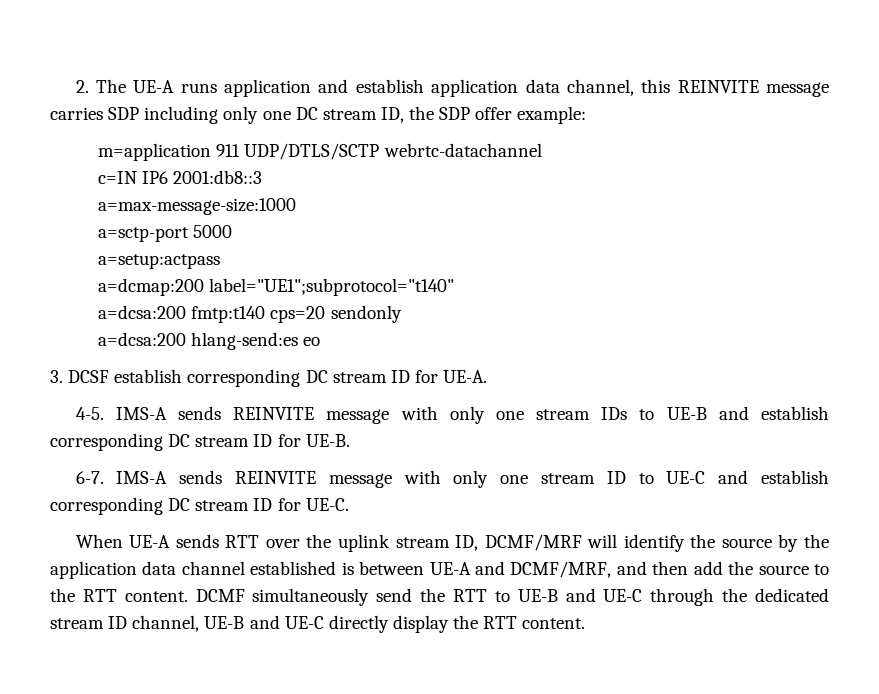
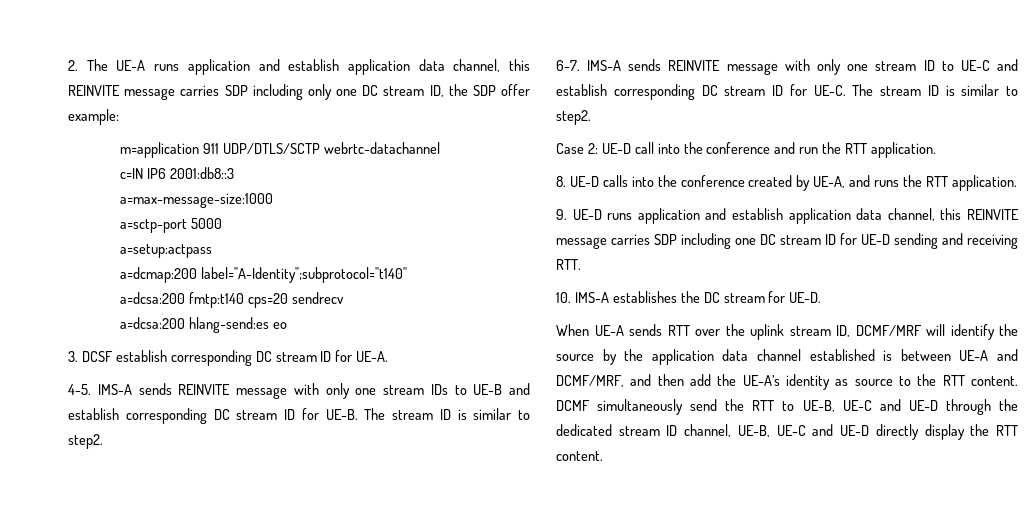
[209,278,455,296] label="UE1";subprotocol="t140" -> [200,267,407,283] label="A-Identity";subprotocol="t140"
[330,305,402,323] sendonly -> [291,292,344,304] sendrecv
(350, 440) none -> [364,408,530,420] [68,434,103,449] The stream ID is similar to step2.
(349, 504) none -> [852,84,1018,96] [556,110,591,125] [556,142,937,158] [556,175,1017,191] [556,208,1020,224] [556,233,1018,249] [556,259,581,270] [556,291,822,303] The stream ID is similar to step2. // Case 2: UE-D call into the conference and run the RTT application. // 8. UE-D calls into the conference created by UE-A, and runs the RTT application. // 9. UE-D runs application and establish application data channel, this REINVITE message carries SDP including one DC stream ID for UE-D sending and receiving RTT. // 10. IMS-A establishes the DC stream for UE-D.
(754, 568) none -> [742,374,849,390] UE-A’s identity as
[517,588,643,602] UE-B and UE-C -> [802,399,938,412] UE-B, UE-C and UE-D
[204,615,324,629] UE-B and UE-C -> [737,424,870,437] UE-B, UE-C and UE-D

